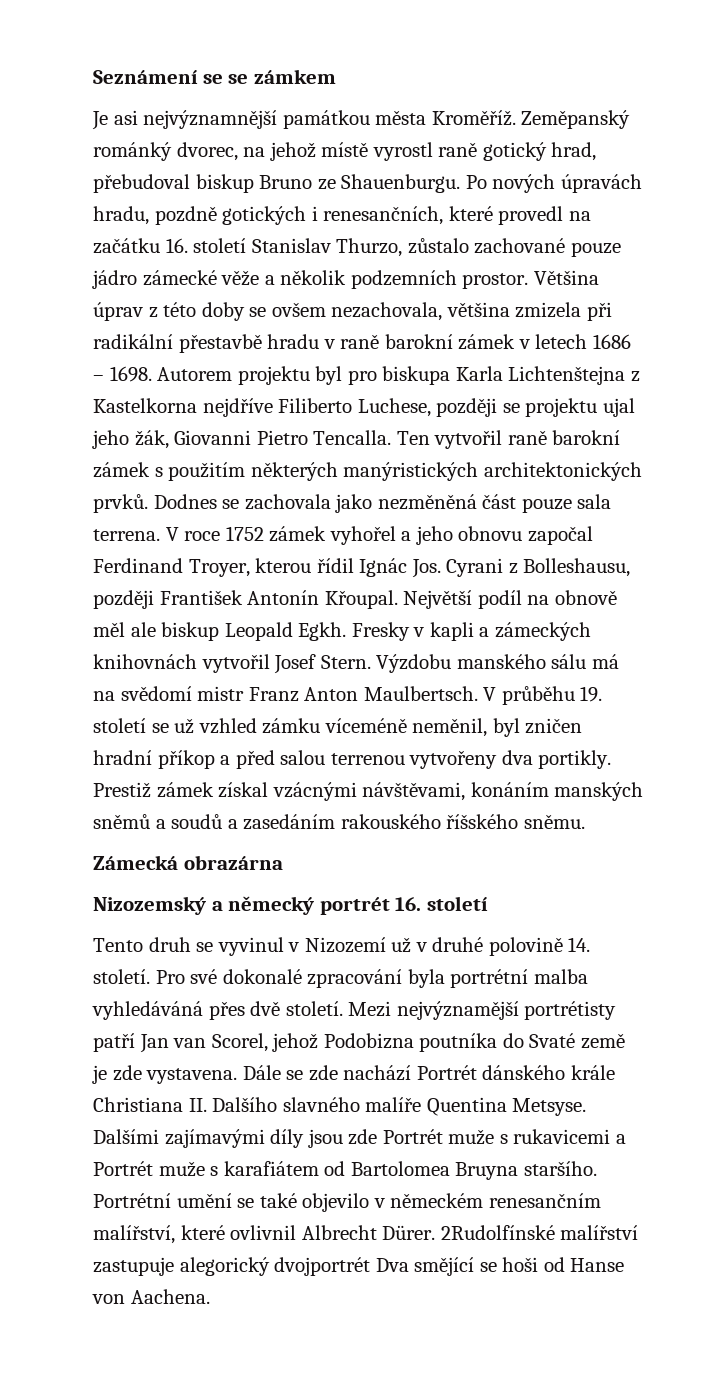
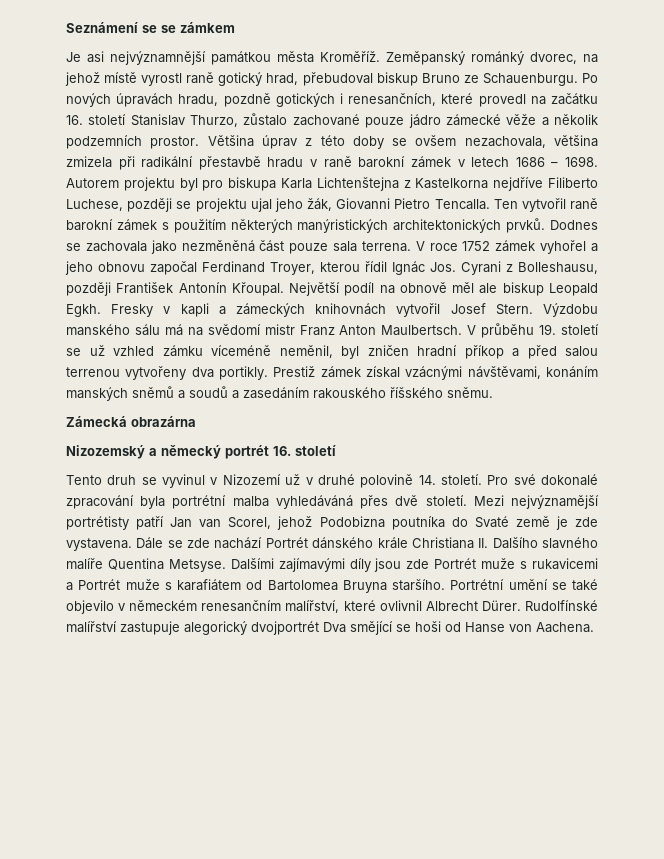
[341,174,461,193] Shauenburgu. -> [482,73,578,86] Schauenburgu.
[440,1225,555,1240] 2Rudolfínské -> [524,600,598,611] Rudolfínské

